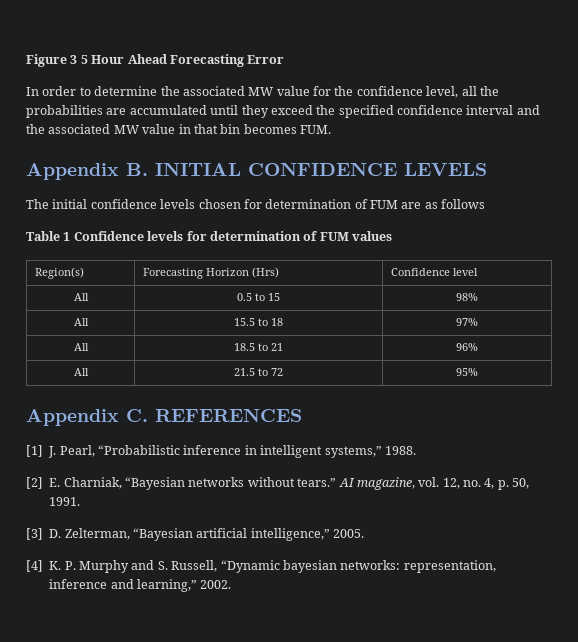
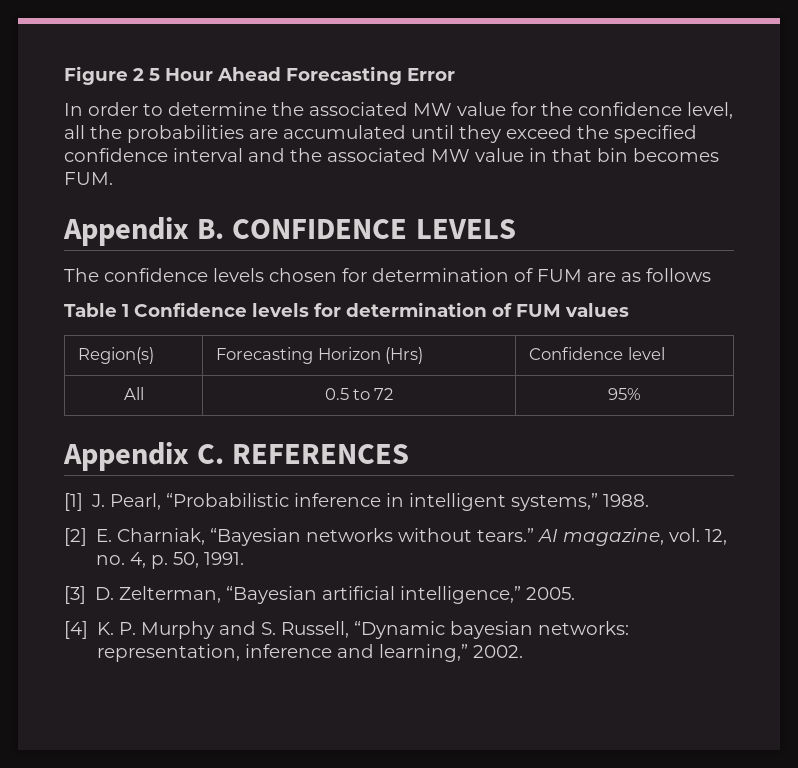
[70,55,78,64] 3 -> [133,68,144,81] 2
[155,163,241,176] INITIAL -> (225, 229) none
[52,199,88,209] initial -> (99, 275) none
[268,293,280,301] [455,293,478,301] [73,318,89,326] [234,318,283,326] [455,318,478,326] [73,343,89,351] [234,343,283,351] [455,343,478,351] [73,368,89,376] [234,368,268,376] 15 | 98% // All | 15.5 to 18 | 97% // All | 18.5 to 21 | 96% // All | 21.5 to -> (371, 394) none

